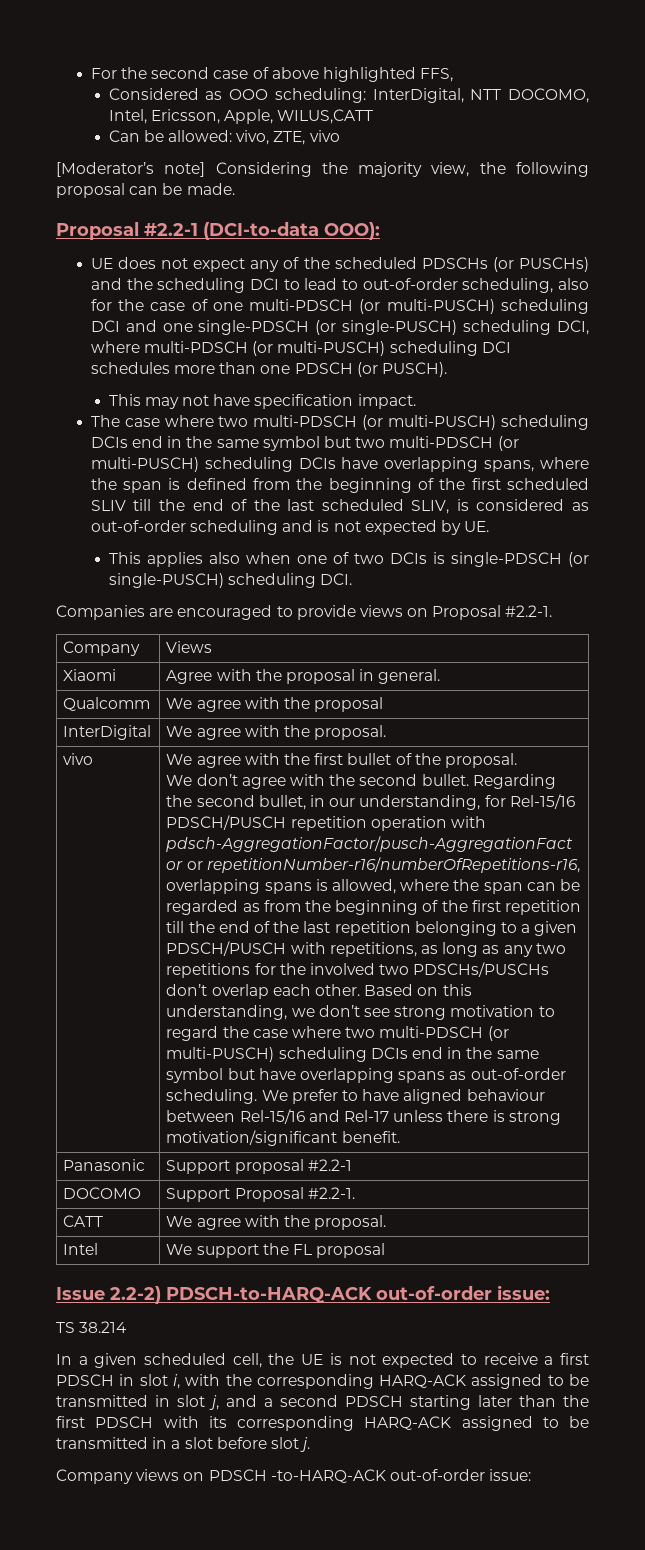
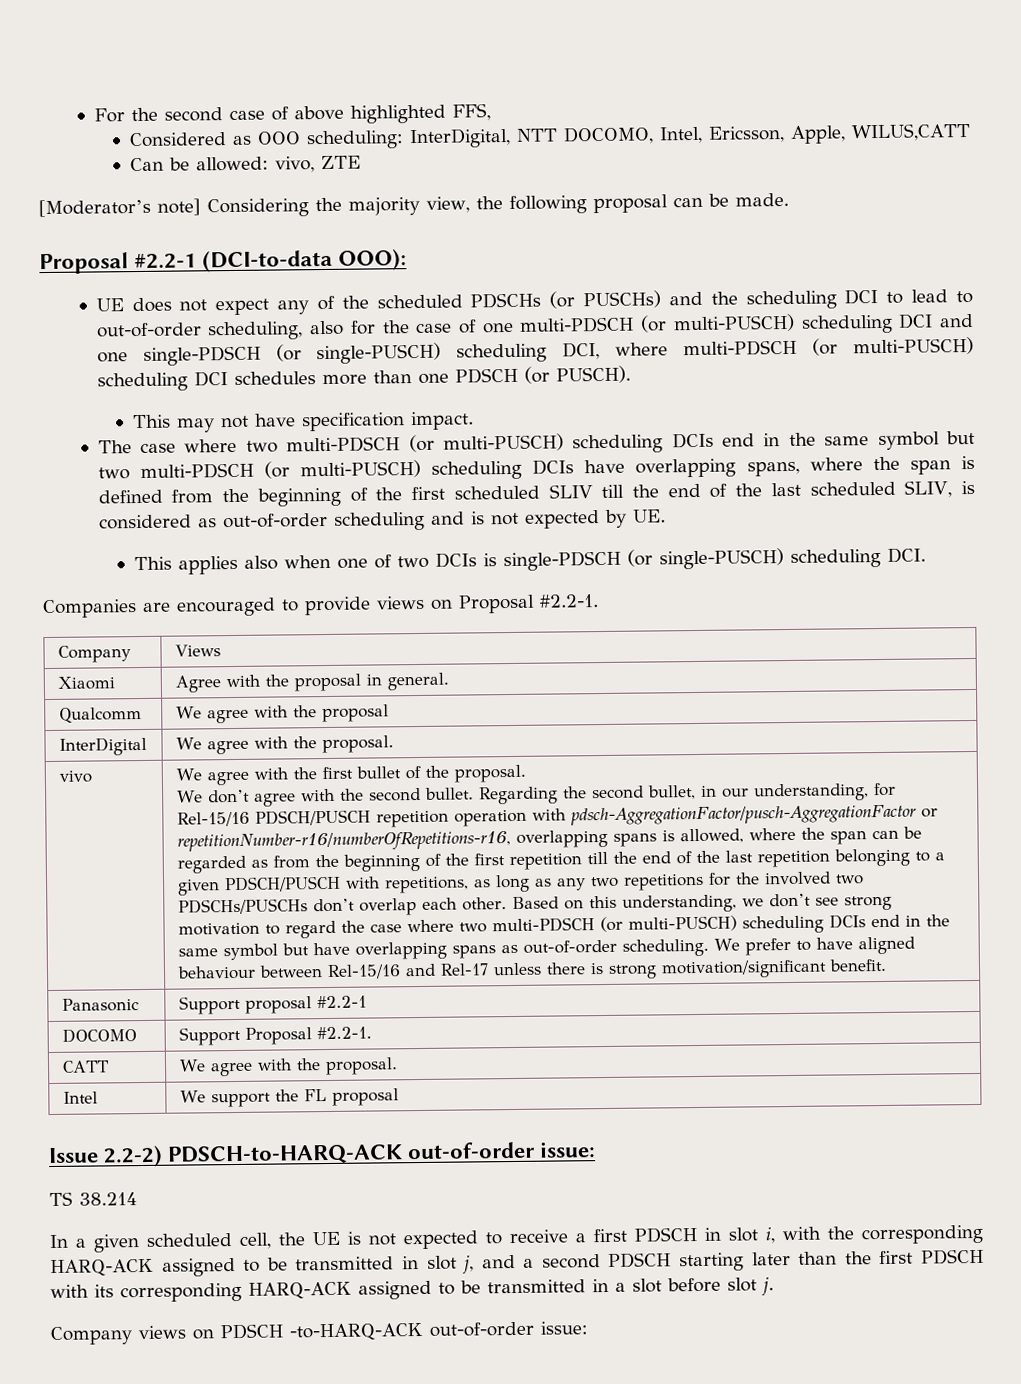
[273,130,340,145] ZTE, vivo -> [321,155,362,170] ZTE

